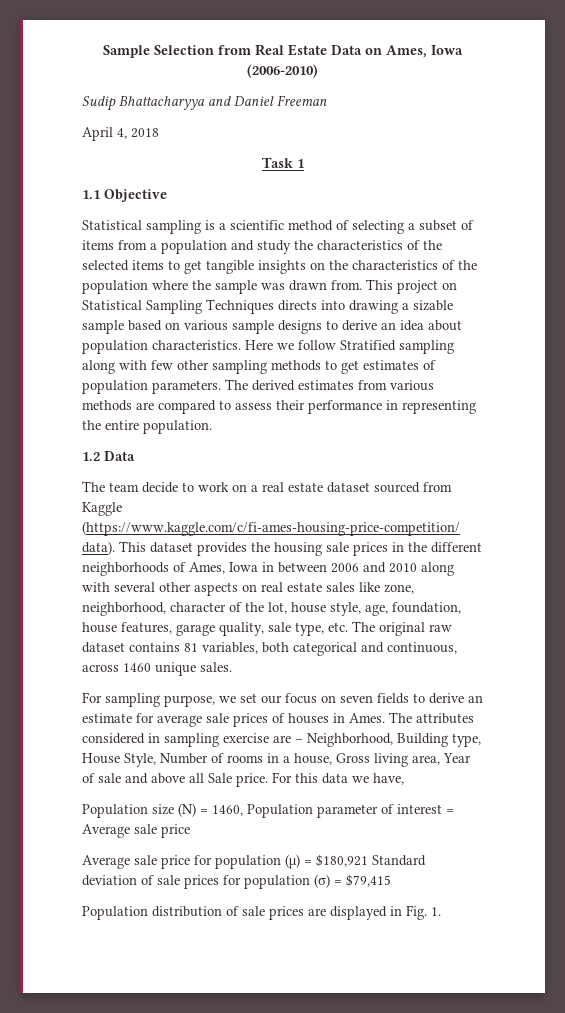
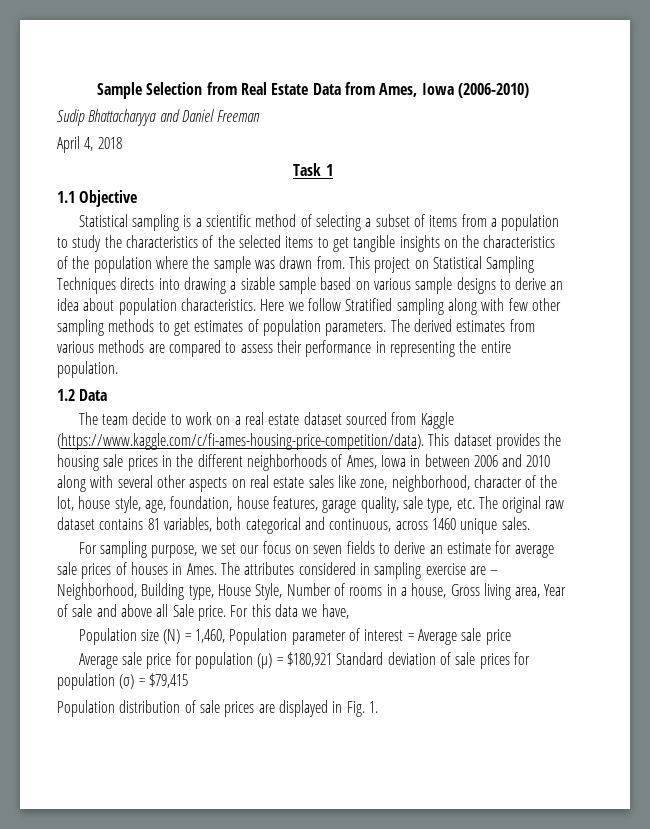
[365,48,382,55] on -> [344,82,375,95] from
[231,240,254,251] and -> [57,237,68,248] to
[212,805,243,816] 1460, -> [195,629,226,643] 1,460,

